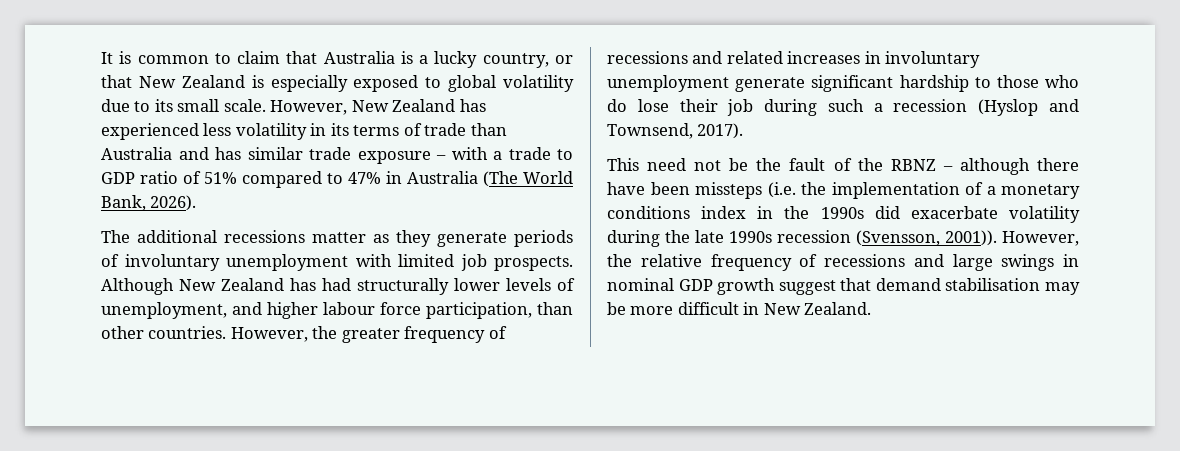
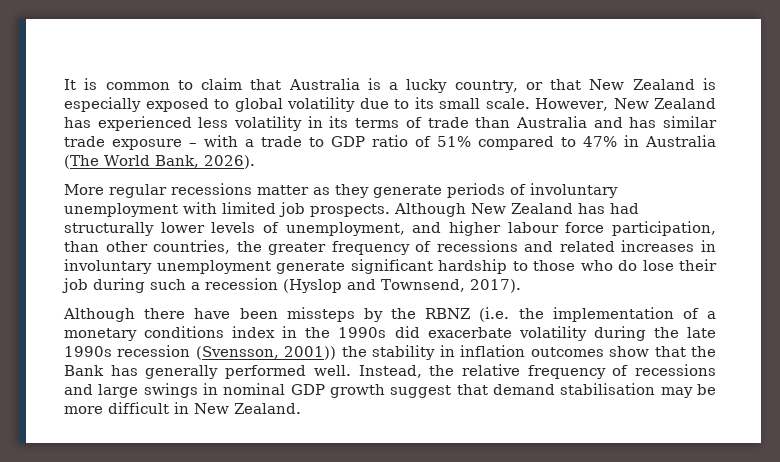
[101,230,217,243] The additional -> [64,184,167,198] More regular
[148,326,308,342] countries. However, -> [153,240,231,254] countries,
[607,158,1030,175] This need not be the fault of the RBNZ – although -> [63,308,135,322] Although
(762, 190) none -> [363,308,471,322] by the RBNZ
[945,230,1079,246] 2001)). However, -> [284,345,716,360] [64,365,422,379] 2001)) the stability in inflation outcomes show that the Bank has generally performed well. Instead,

